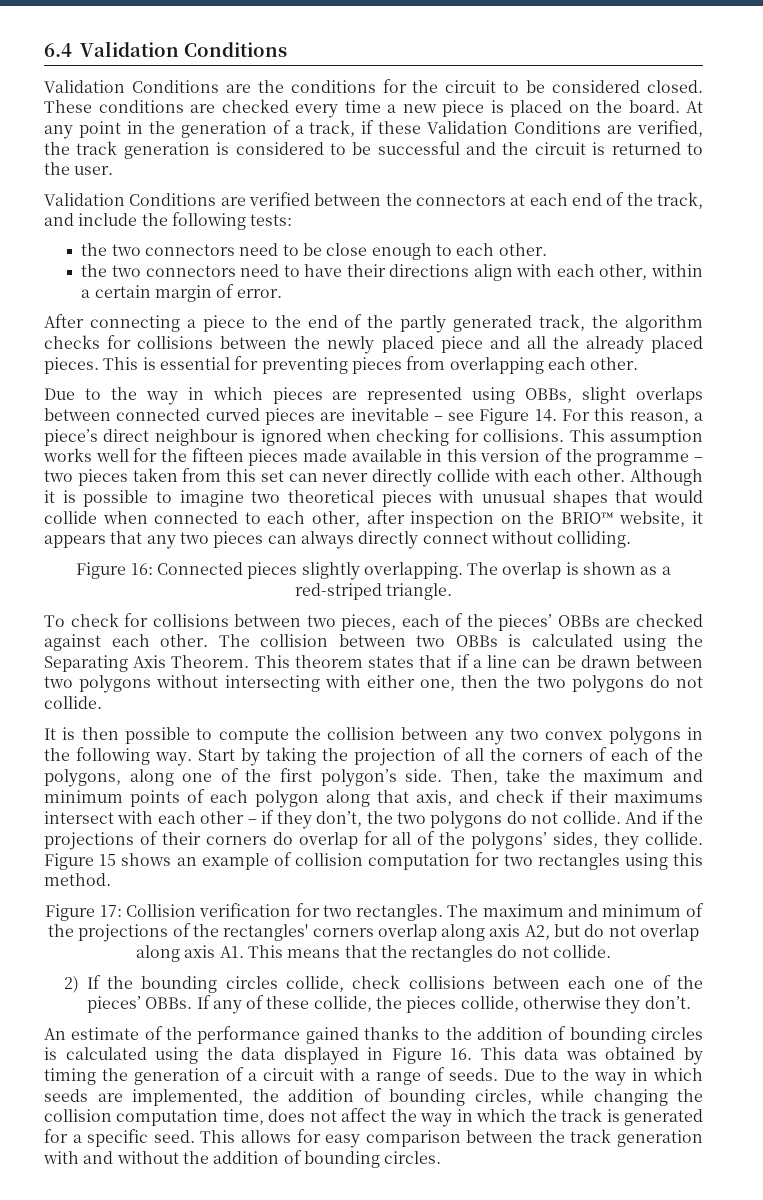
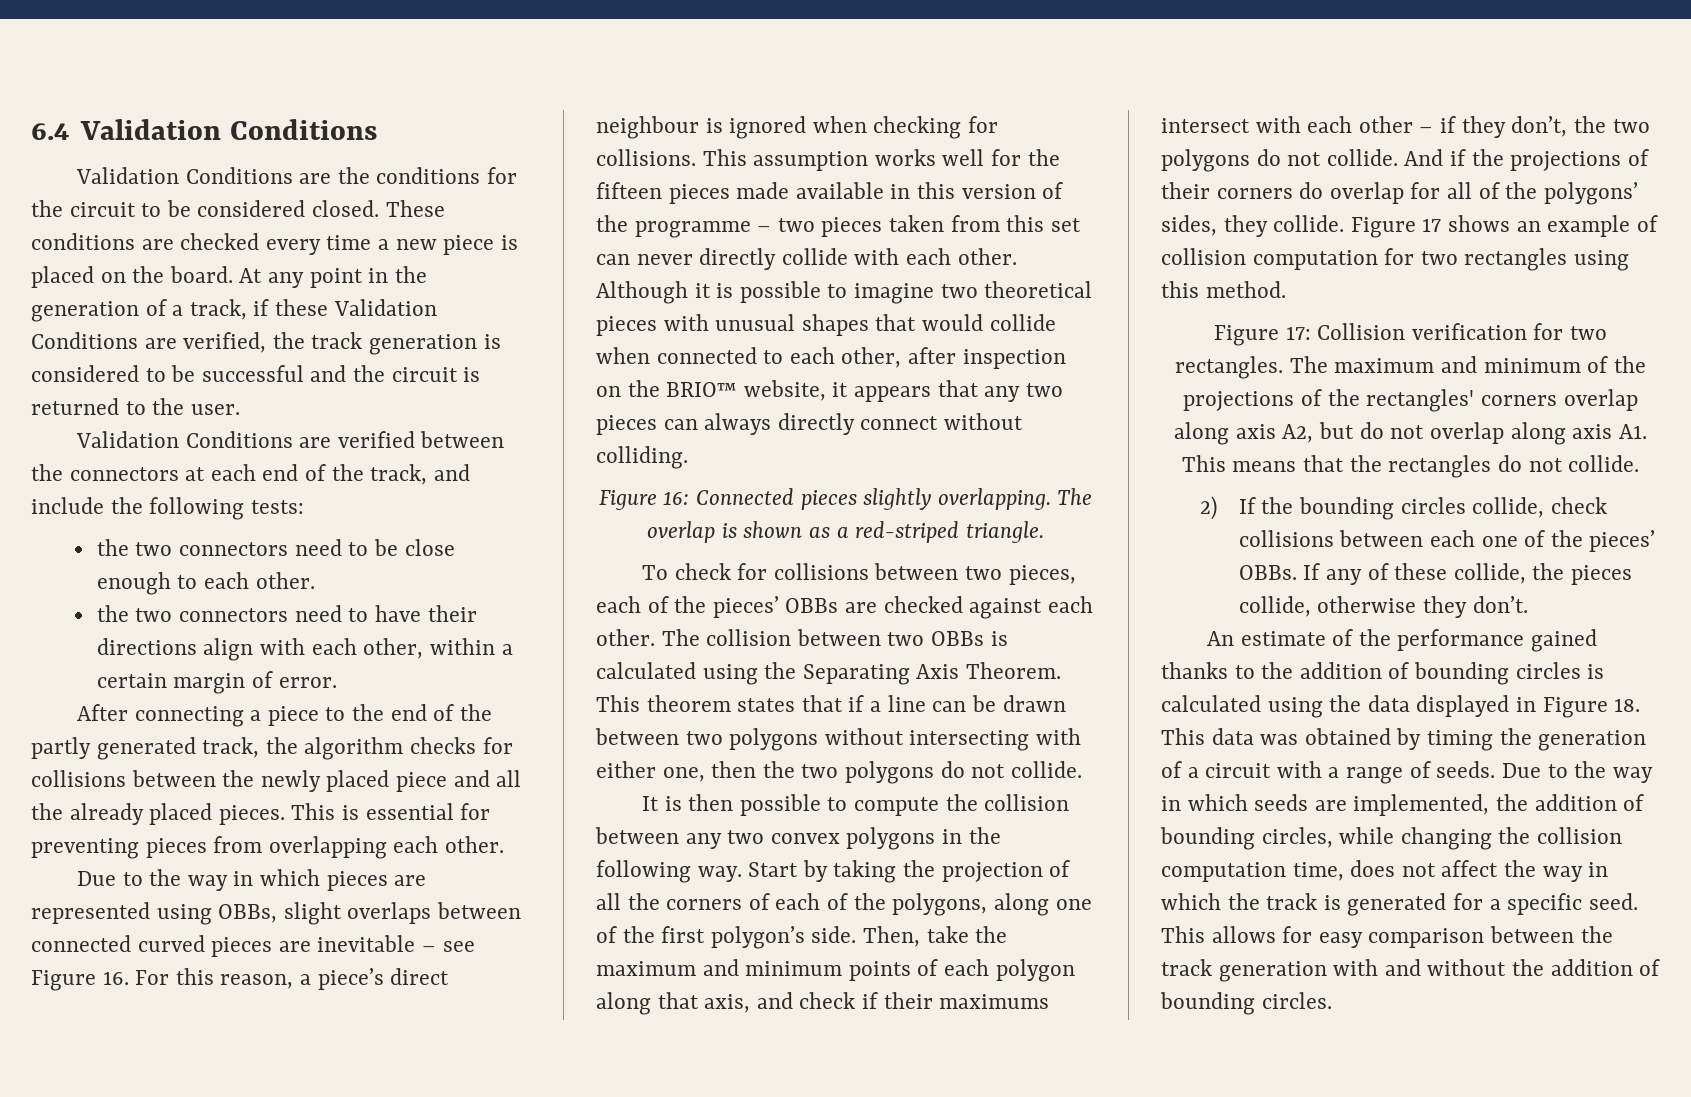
[534,409,557,422] 14. -> [102,971,129,985] 16.
[99,854,117,866] 15 -> [1422,218,1442,232] 17
[450,1048,473,1060] 16. -> [1614,698,1641,712] 18.

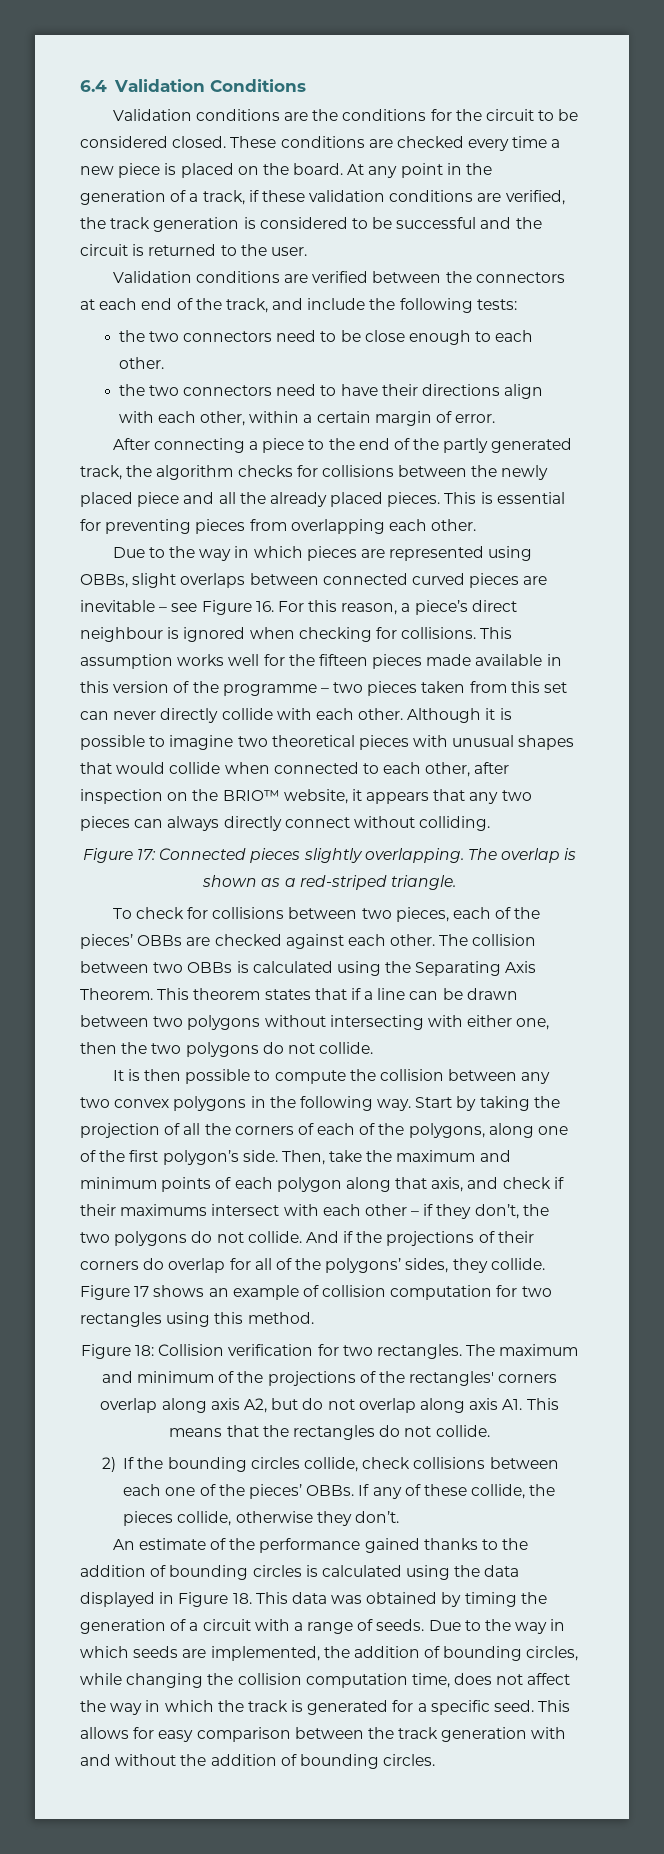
[185,167,293,184] Conditions -> [195,109,280,121] conditions
[333,299,437,316] [31,332,138,349] Validation Conditions -> [309,190,474,202] validation conditions
[185,431,293,448] Conditions -> [195,271,280,283] conditions
[663,491,690,505] 16: -> [136,849,156,860] 17:
[1285,326,1311,340] 17: -> [134,1345,154,1356] 18:

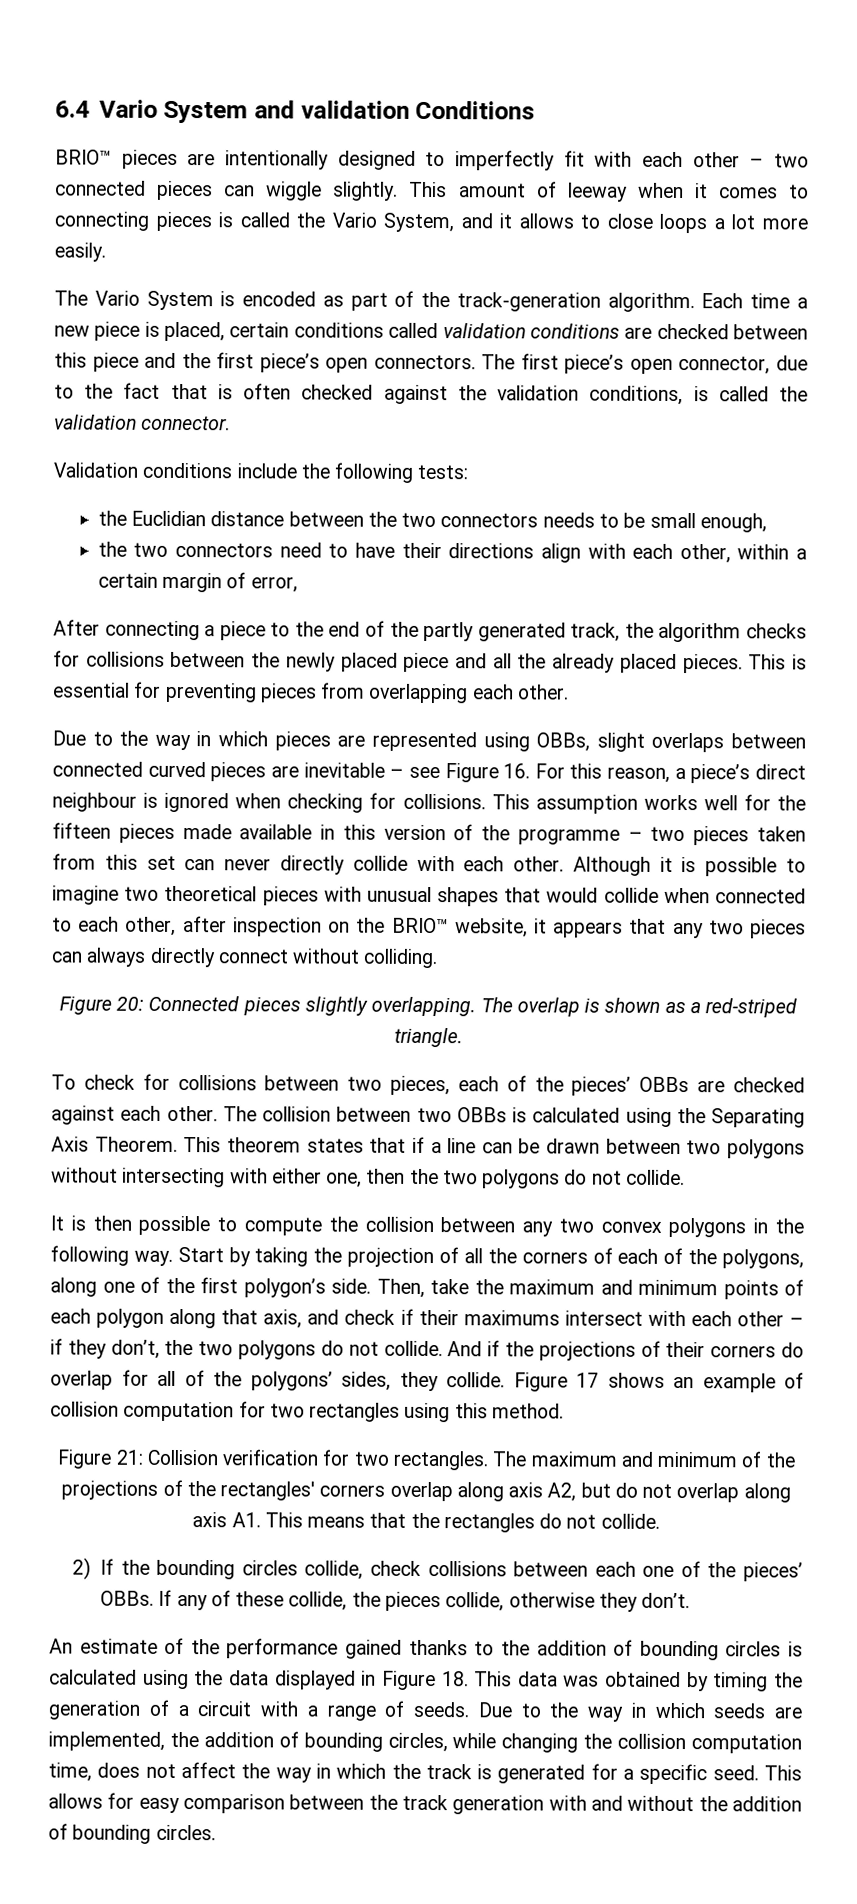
[113,79,306,92] [112,109,579,121] [80,136,510,151] Validation Conditions // Validation conditions are the conditions for the circuit to be considered closed. These conditions are checked every -> [98,99,536,124] [55,149,809,171] [55,180,809,202] [54,211,808,234] [54,242,106,262] [54,290,744,313] Vario System and validation Conditions // BRIO™ pieces are intentionally designed to imperfectly fit with each other – two connected pieces can wiggle slightly. This amount of leeway when it comes to connecting pieces is called the Vario System, and it allows to close loops a lot more easily. // The Vario System is encoded as part of the track-generation algorithm. Each
[180,163,493,178] [80,190,565,205] [80,217,542,232] [80,244,307,256] [112,271,565,283] [80,298,304,313] placed on the board. At any point in the generation of a track, if these validation conditions are verified, the track generation is considered to be successful and the circuit is returned to the user. // Validation conditions are verified between the connectors at each end of the track, and -> [164,321,809,342] [54,352,809,375] [54,382,809,406] [54,414,231,431] [53,462,233,479] placed, certain conditions called validation conditions are checked between this piece and the first piece’s open connectors. The first piece’s open connector, due to the fact that is often checked against the validation conditions, is called the validation connector. // Validation conditions
[148,330,534,345] [118,357,164,369] two connectors need to be close enough to each other. -> [131,510,767,533] Euclidian distance between the two connectors needs to be small enough,
[455,414,496,423] error. -> [250,576,298,593] error,
[136,849,156,860] 17: -> [116,996,145,1011] 20:
[134,1345,154,1356] 18: -> [115,1449,143,1465] 21:

